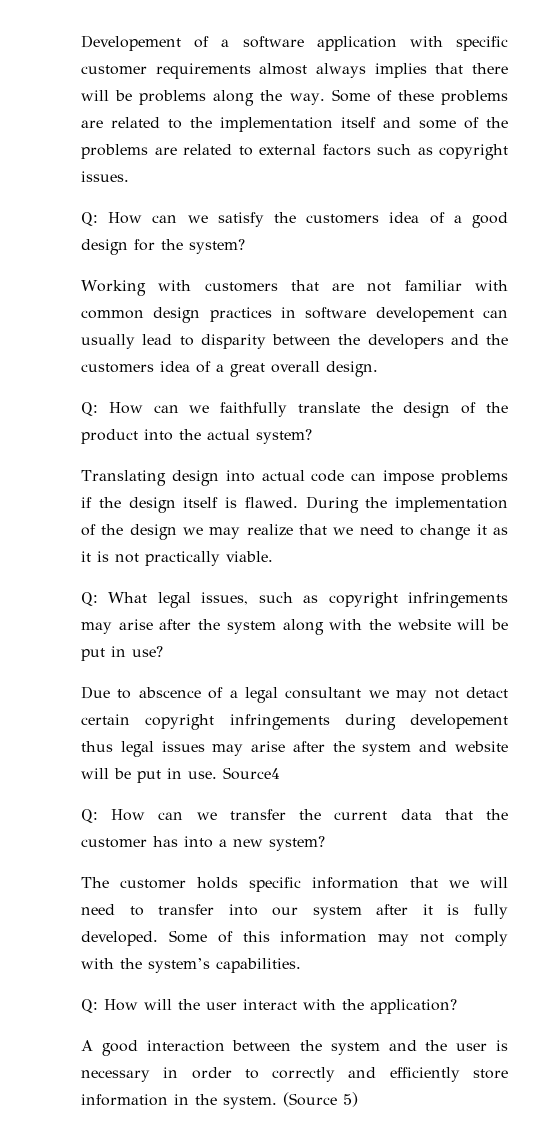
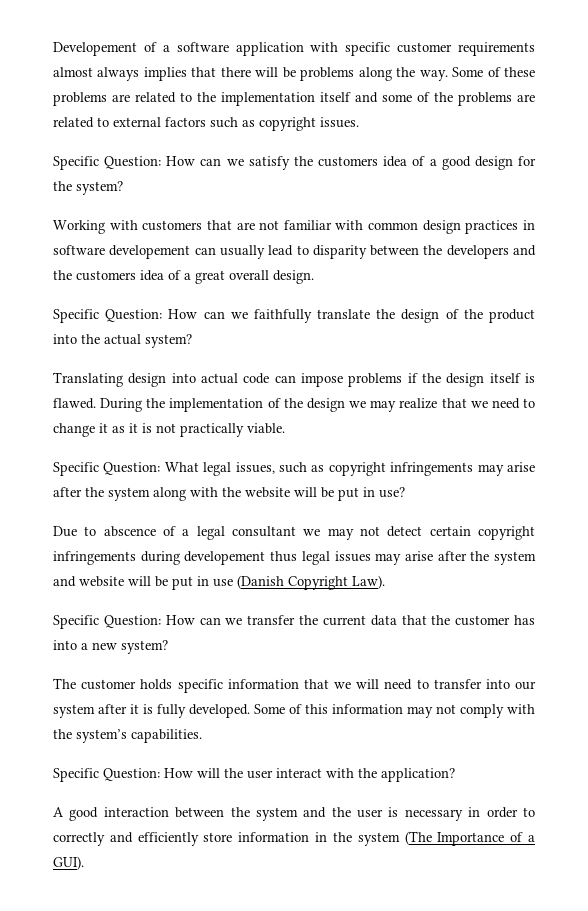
[81,212,98,226] Q: -> [53,156,162,170] Specific Question:
[81,402,98,416] Q: -> [53,309,163,323] Specific Question:
[81,592,98,606] Q: -> [53,462,161,476] Specific Question:
[465,687,508,698] detact -> [387,526,423,537] detect
[188,767,280,780] [81,809,98,823] use. Source4 // Q: -> [213,575,385,590] [53,615,161,629] use (Danish Copyright Law). // Specific Question:
[81,999,98,1013] Q: -> [53,768,160,782] Specific Question:
[223,1092,358,1109] system. (Source 5) -> [357,831,535,846] [53,856,84,870] system (The Importance of a GUI).

